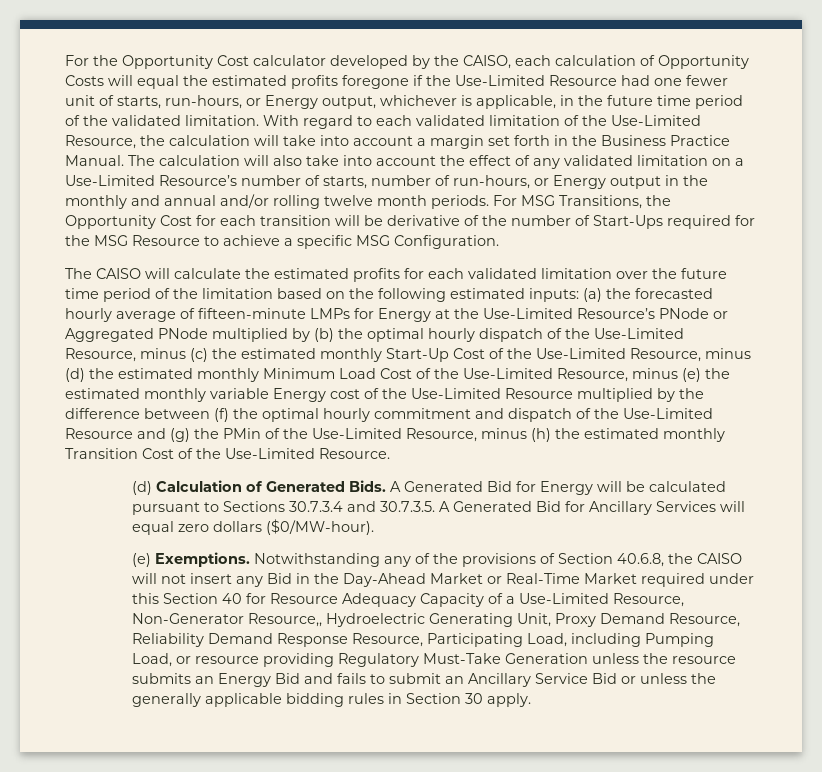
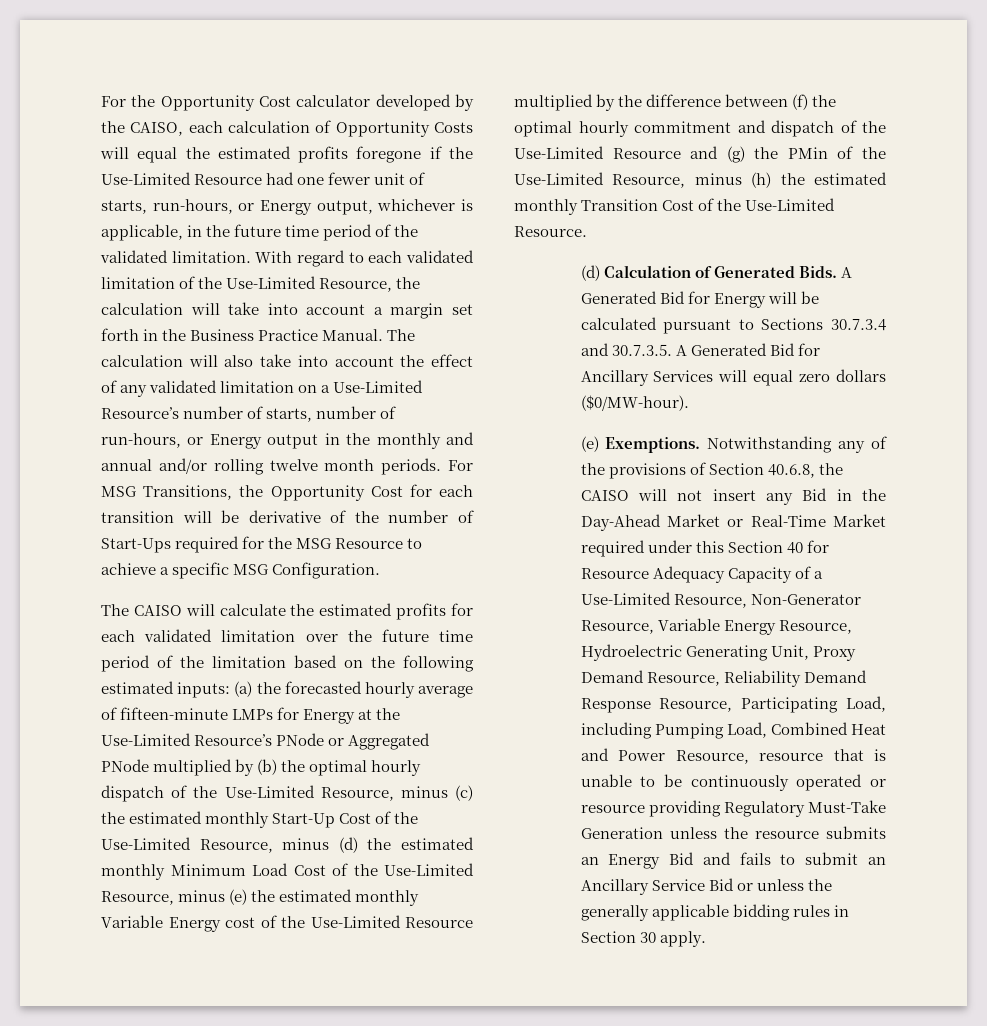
[210,388,269,399] variable -> [101,915,163,928] Variable
[248,613,323,627] Resource,, -> [580,618,852,635] Resource, Variable Energy Resource,
(173, 660) none -> [770,722,886,735] [580,748,886,764] [580,774,863,791] Combined Heat and Power Resource, resource that is unable to be continuously operated

